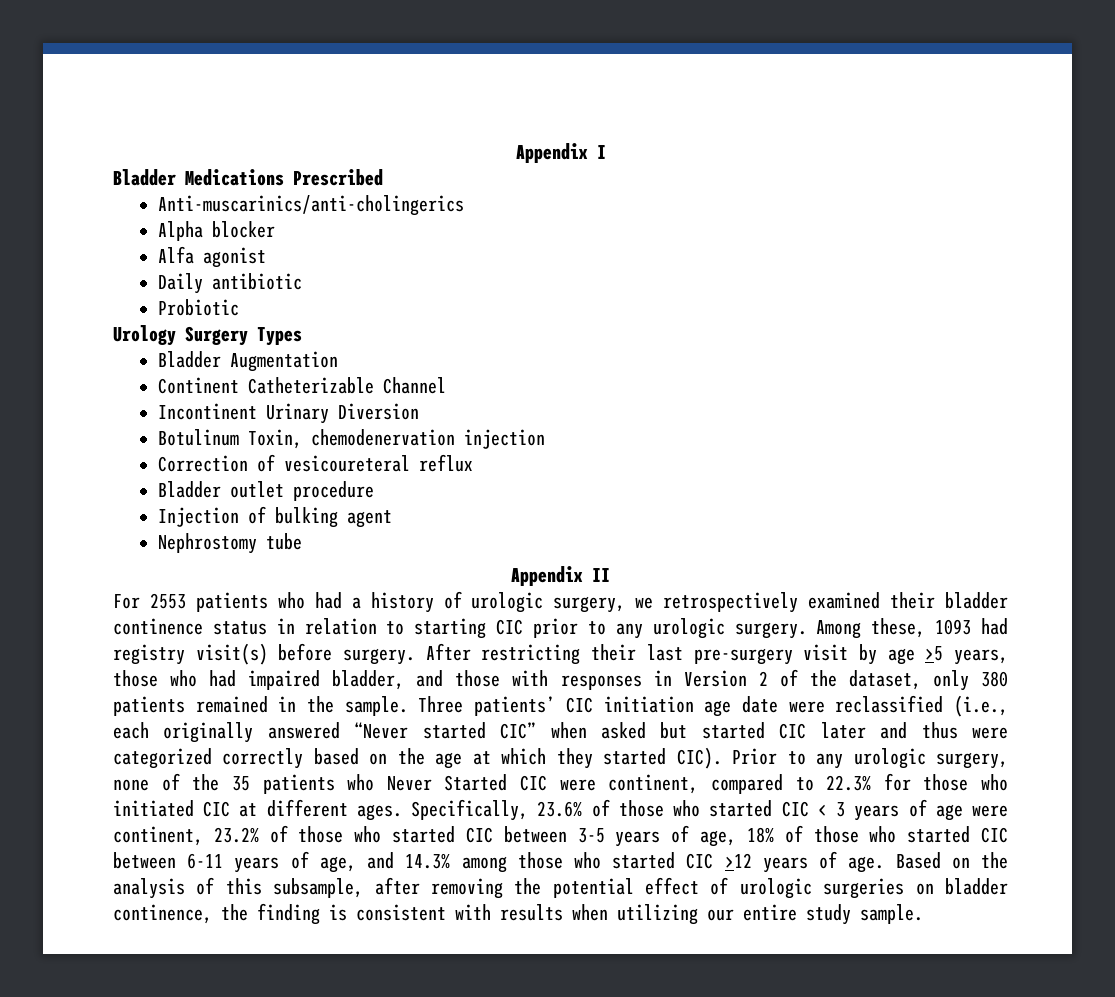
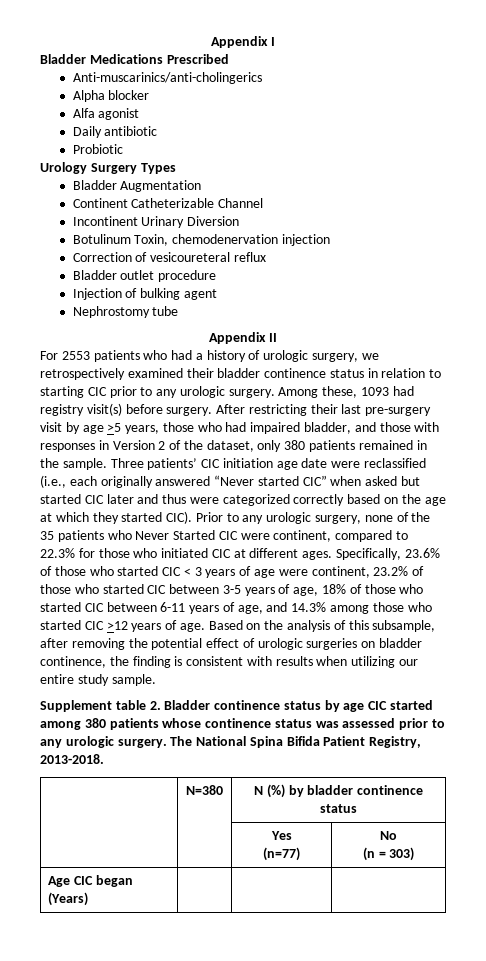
(923, 914) none -> [40,700,434,712] [40,718,446,730] [40,736,422,748] [40,754,104,764] [186,785,223,795] [253,784,424,798] [320,804,357,813] [270,831,292,840] [263,847,300,861] [380,831,397,840] [362,847,415,861] [48,875,133,887] [48,892,89,906] // Supplement table 2. Bladder continence status by age CIC started among 380 patients whose continence status was assessed prior to any urologic surgery. The National Spina Bifida Patient Registry, 2013-2018. // | N=380 | N (%) by bladder continence status // | | Yes // (n=77) | No // (n = 303) // Age CIC began (Years) | | |

